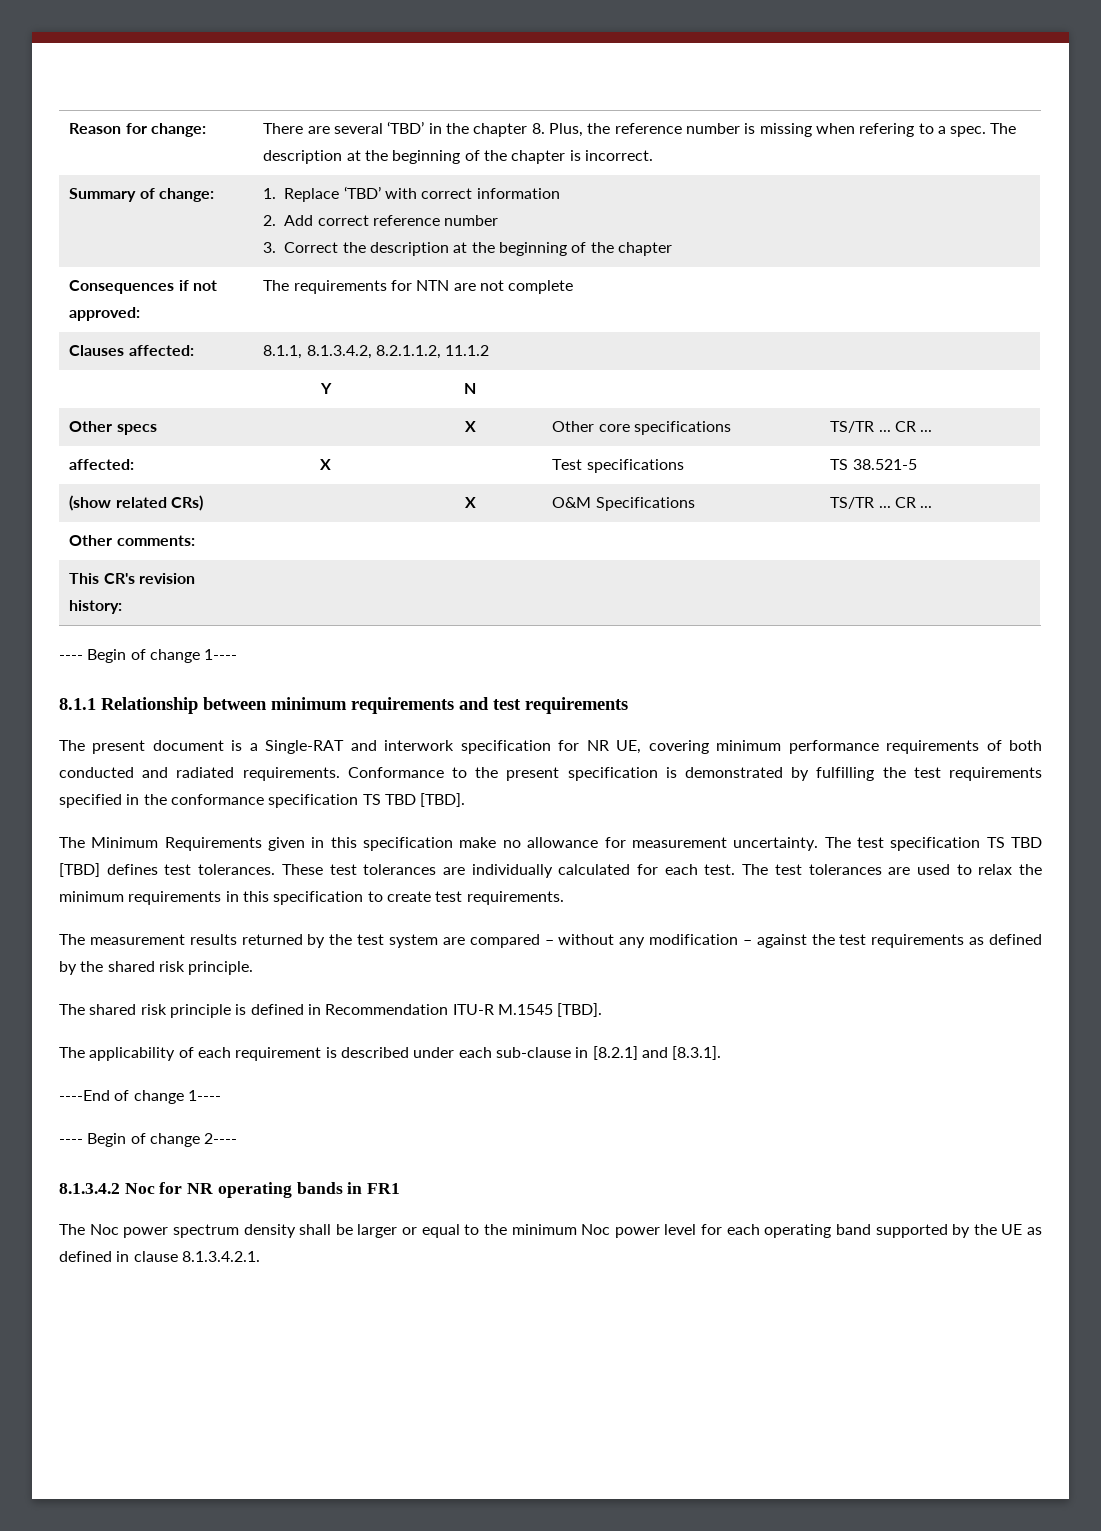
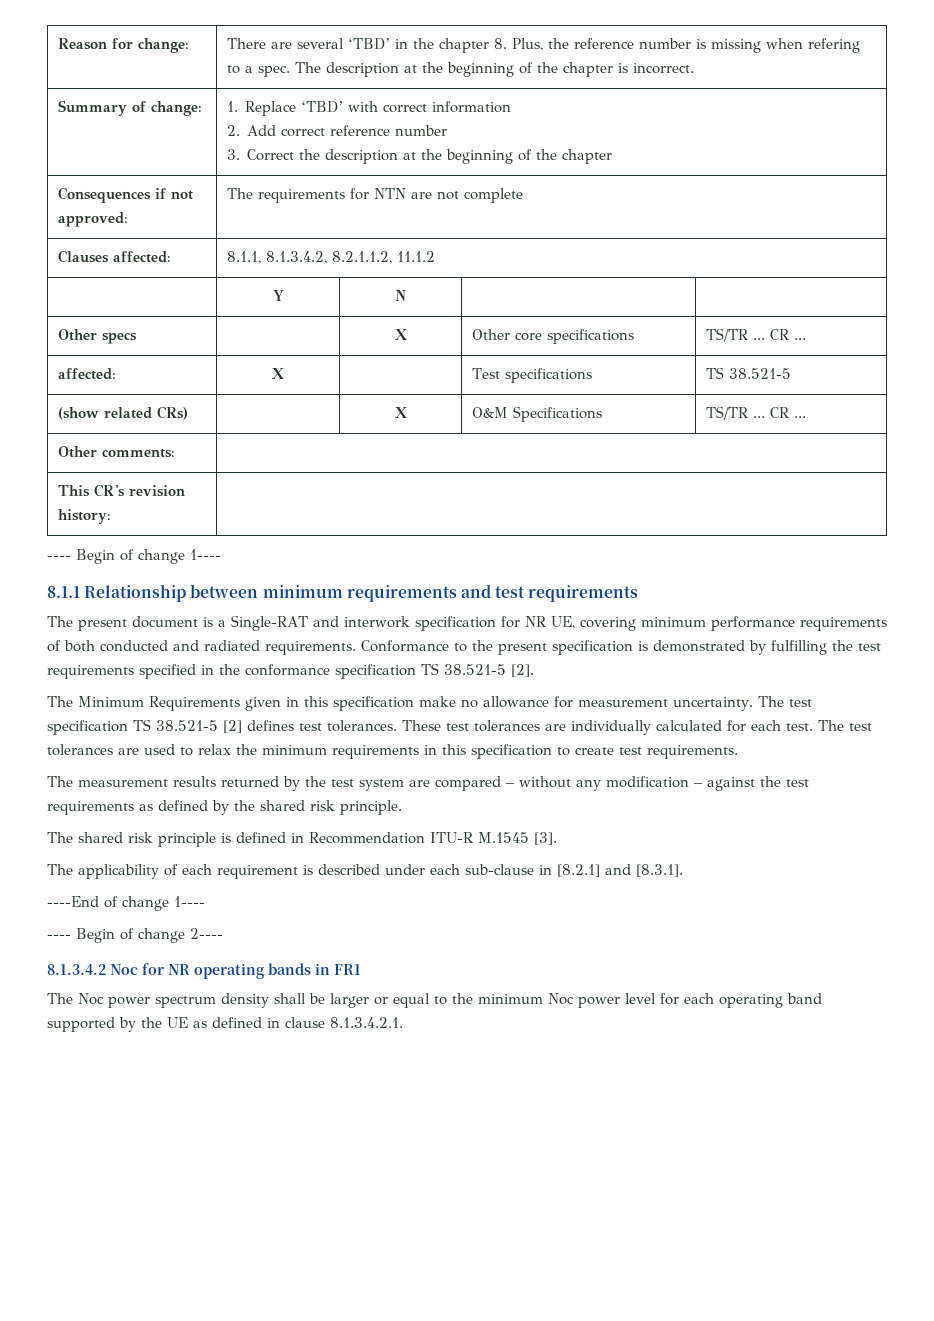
[384,793,466,807] TBD [TBD]. -> [444,664,534,677] 38.521-5 [2].
[1011,837,1043,848] [59,863,100,877] TBD [TBD] -> [156,720,242,733] 38.521-5 [2]
[557,1003,603,1017] [TBD]. -> [534,832,557,845] [3].

